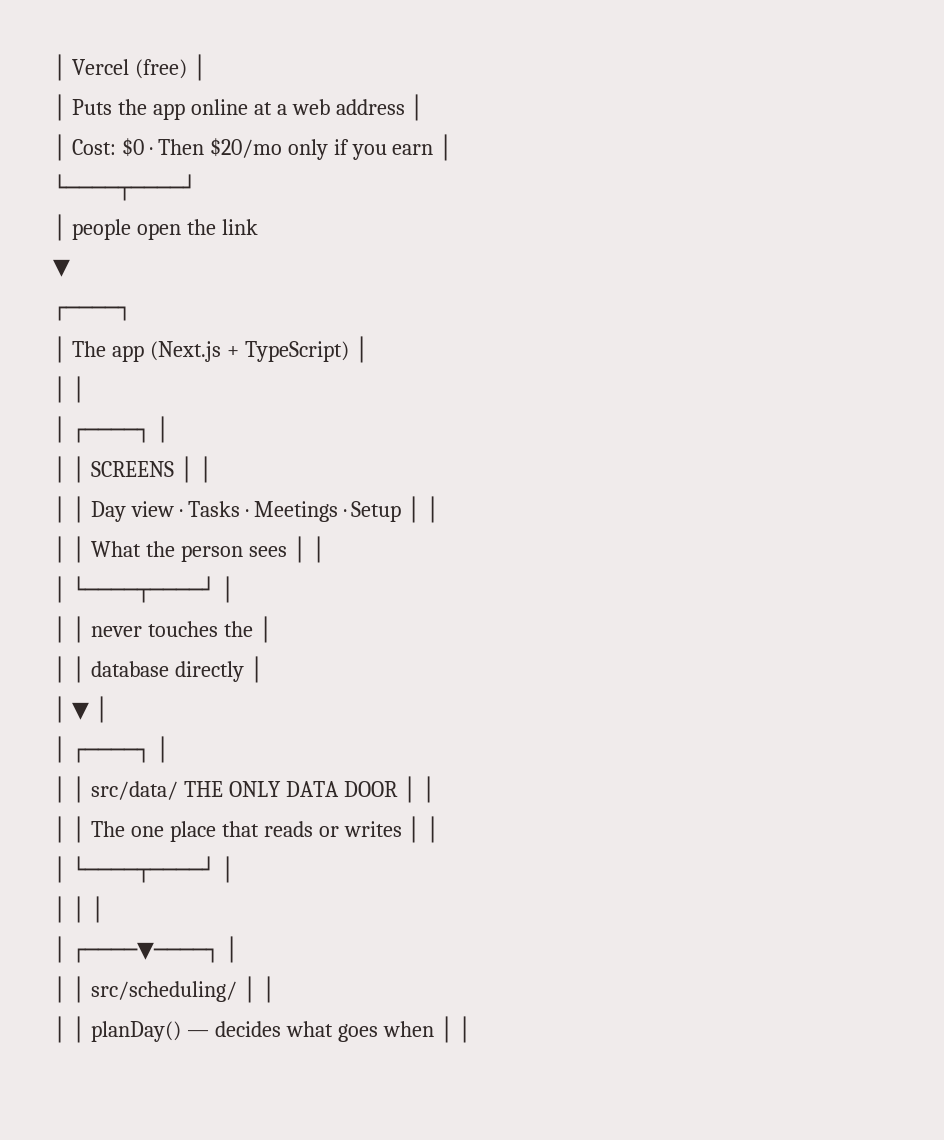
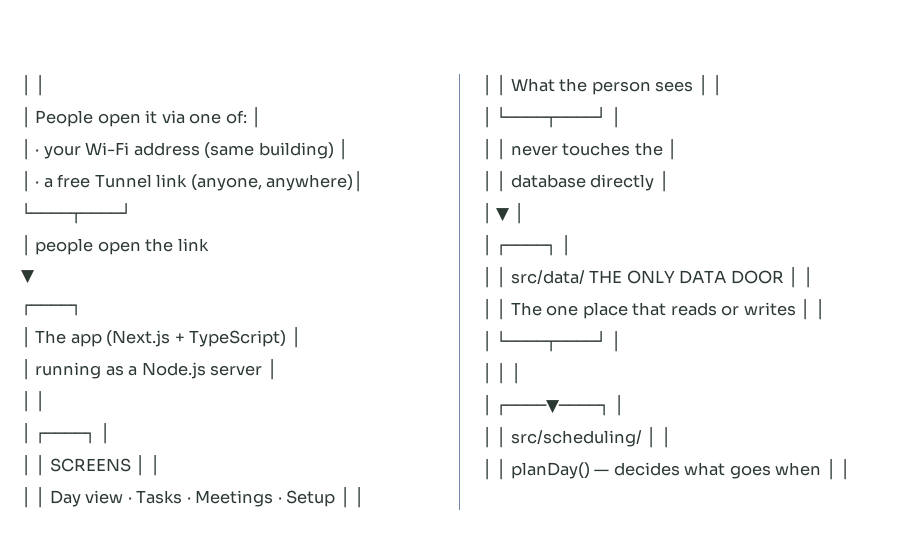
[53,54,206,81] [53,94,424,121] [53,134,453,161] │ Vercel (free) │ // │ Puts the app online at a web address │ // │ Cost: $0 · Then $20/mo only if you earn │ -> [21,75,46,96] [21,107,262,128] [21,139,349,160] [21,171,364,192] │ │ // │ People open it via one of: │ // │ · your Wi-Fi address (same building) │ // │ · a free Tunnel link (anyone, anywhere)│
(368, 349) none -> [21,359,277,380] // │ running as a Node.js server │

